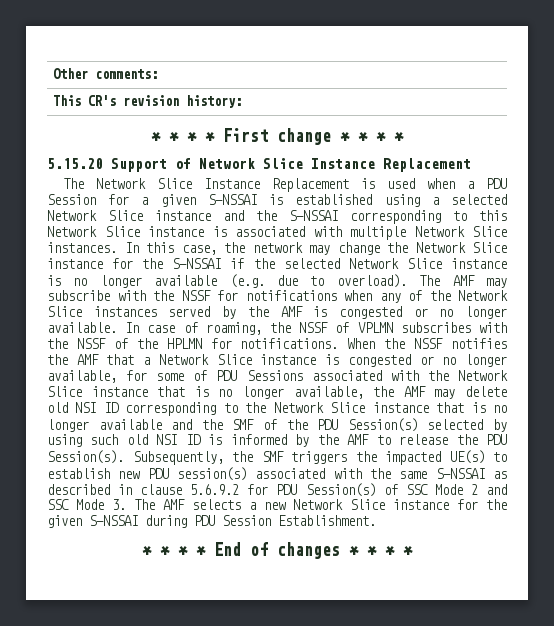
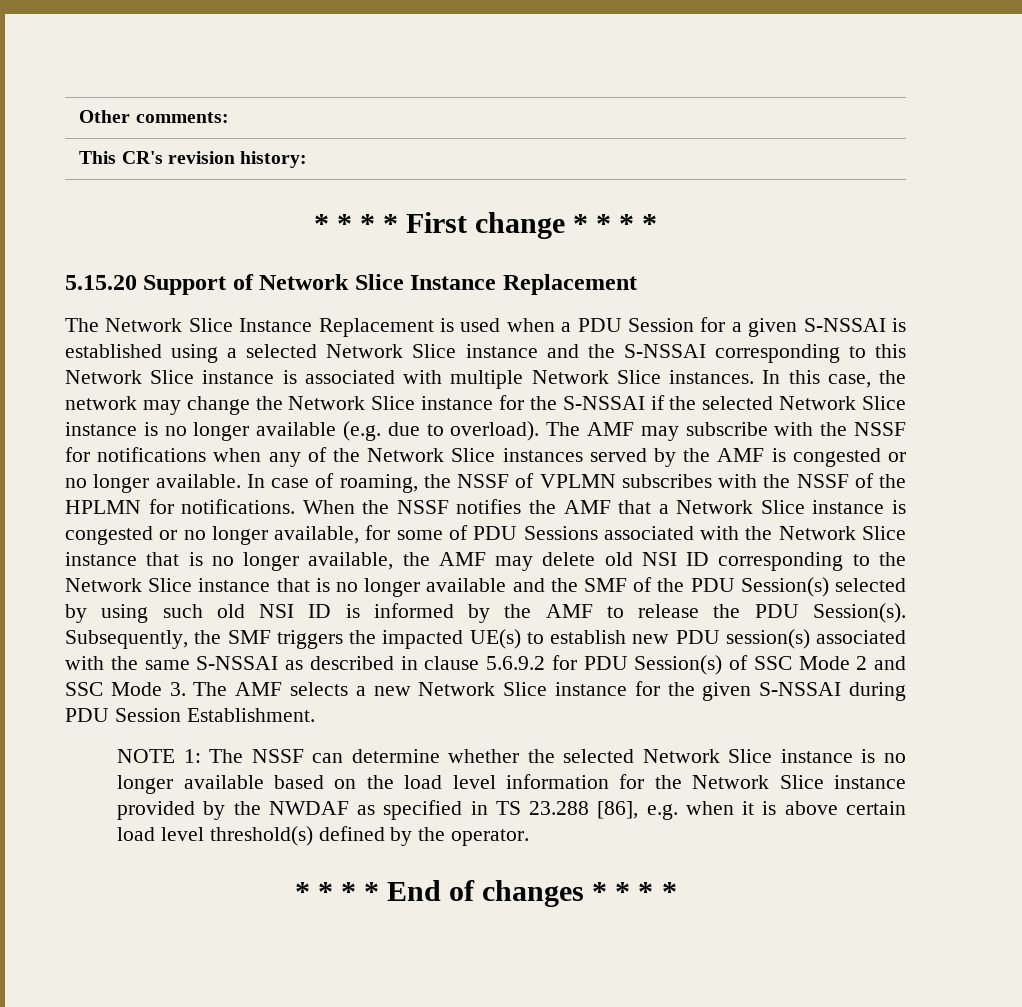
(376, 520) none -> [117,749,906,763] [117,774,907,794] [117,800,907,820] [117,826,529,846] // NOTE 1: The NSSF can determine whether the selected Network Slice instance is no longer available based on the load level information for the Network Slice instance provided by the NWDAF as specified in TS 23.288 [86], e.g. when it is above certain load level threshold(s) defined by the operator.

